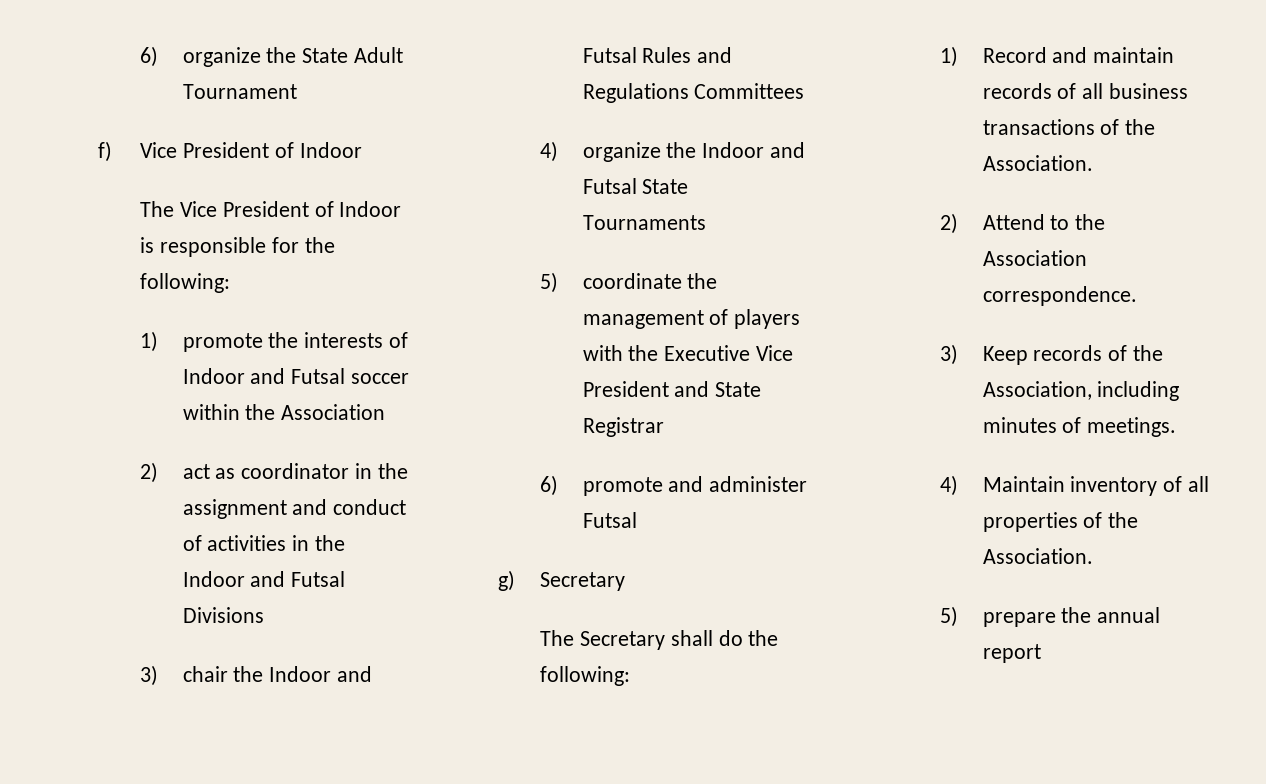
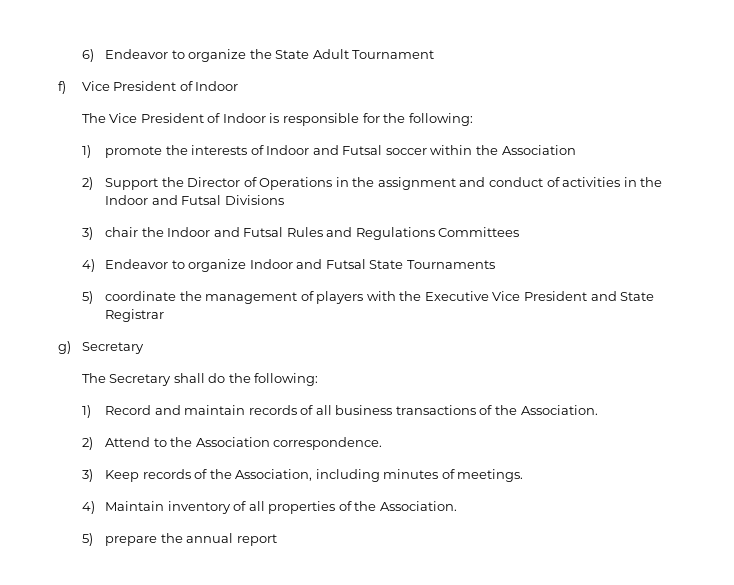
[140,46,159,67] 6) -> [81,49,185,62] 6) Endeavor to
[182,463,350,479] act as coordinator -> [105,177,333,190] Support the Director of Operations
[582,142,697,162] organize the -> [105,259,247,272] Endeavor to organize
[540,475,808,496] [582,512,637,528] // 6) promote and administer Futsal -> (165, 315) none

